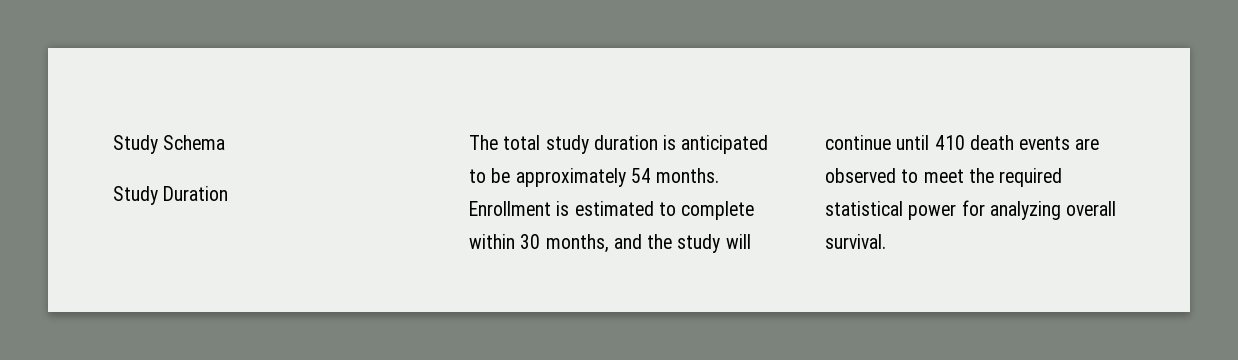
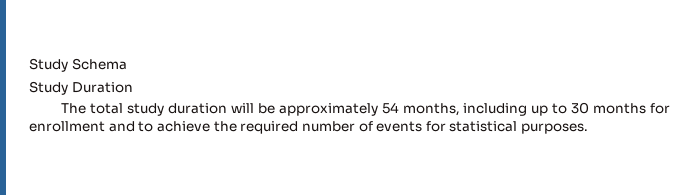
[663,135,769,154] [469,168,720,187] [469,201,755,220] [469,234,751,253] [825,135,1100,150] [825,168,1063,187] [825,200,1117,220] [825,234,886,249] is anticipated to be approximately 54 months. Enrollment is estimated to complete within 30 months, and the study will continue until 410 death events are observed to meet the required statistical power for analyzing overall survival. -> [230,102,670,116] [29,121,589,134] will be approximately 54 months, including up to 30 months for enrollment and to achieve the required number of events for statistical purposes.

